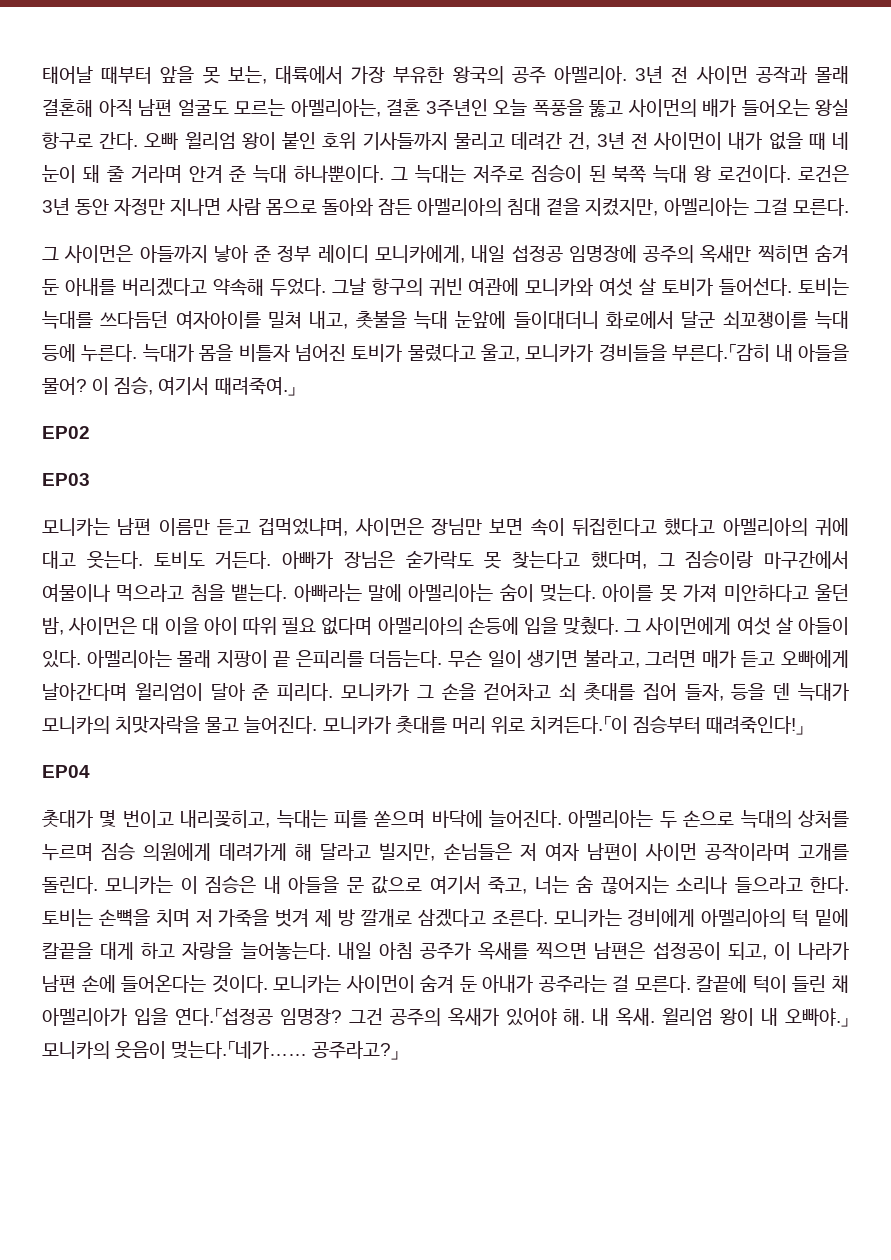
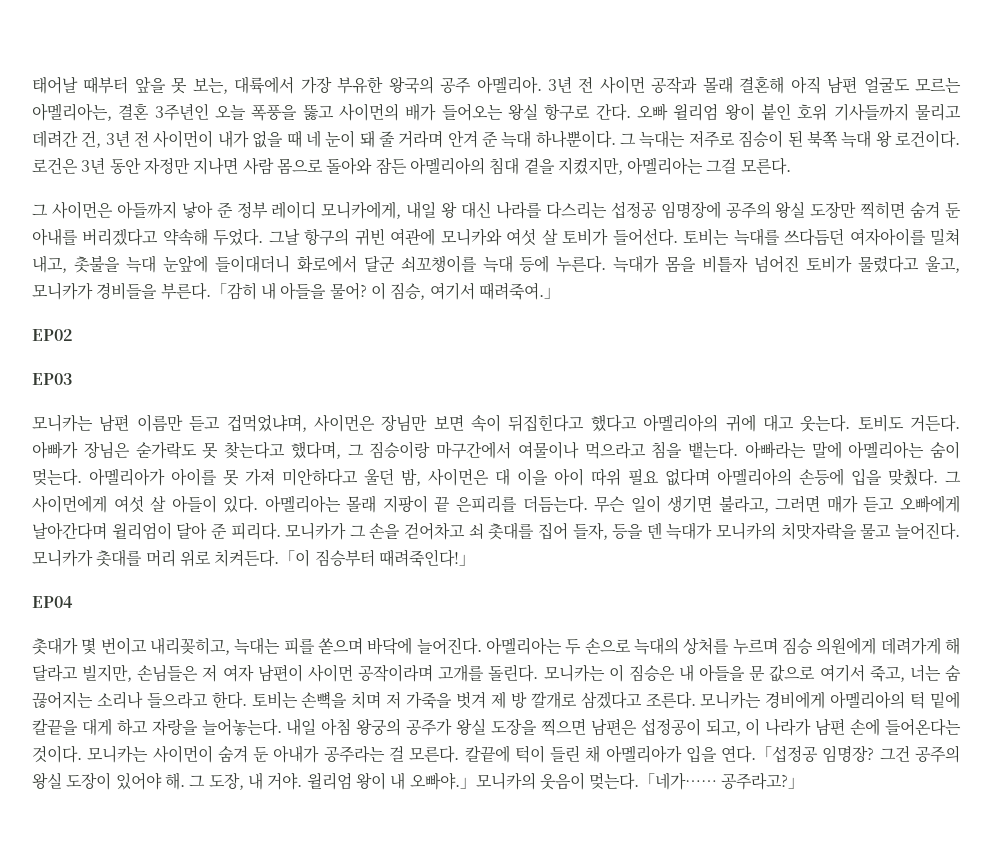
(506, 254) none -> [441,201,607,219] 왕 대신 나라를 다스리는
[700,245,752,263] 옥새만 -> [775,201,857,218] 왕실 도장만
(597, 593) none -> [89,468,165,486] 아멜리아가
[420,942,530,960] 공주가 옥새를 -> [356,718,537,736] 왕궁의 공주가 왕실 도장을
[447,1008,656,1026] 옥새가 있어야 해. 내 옥새. -> [32,772,303,790] 왕실 도장이 있어야 해. 그 도장, 내 거야.

